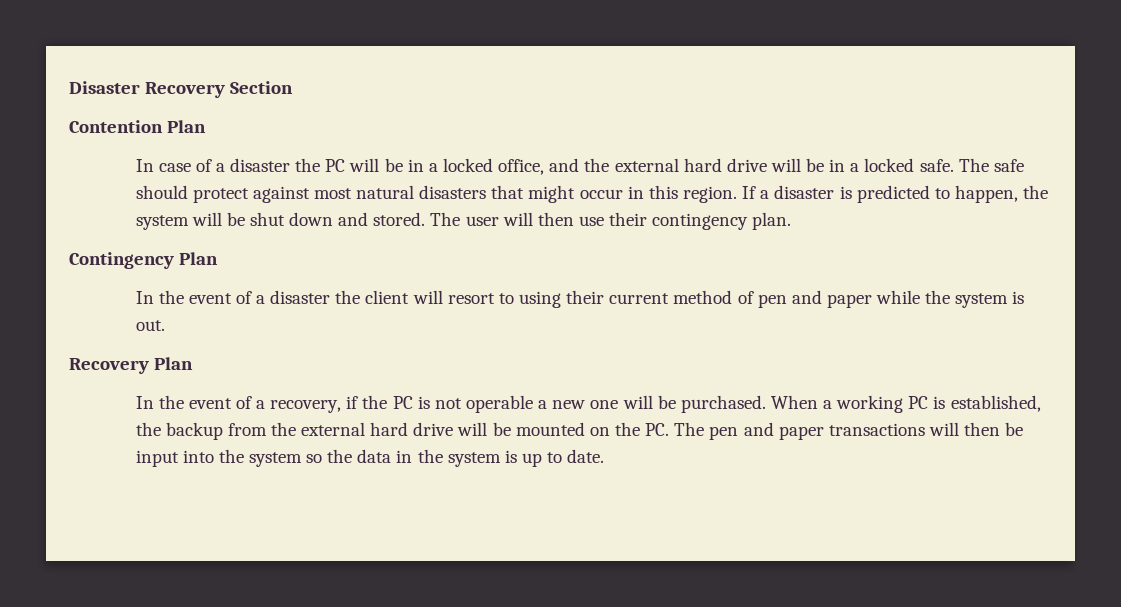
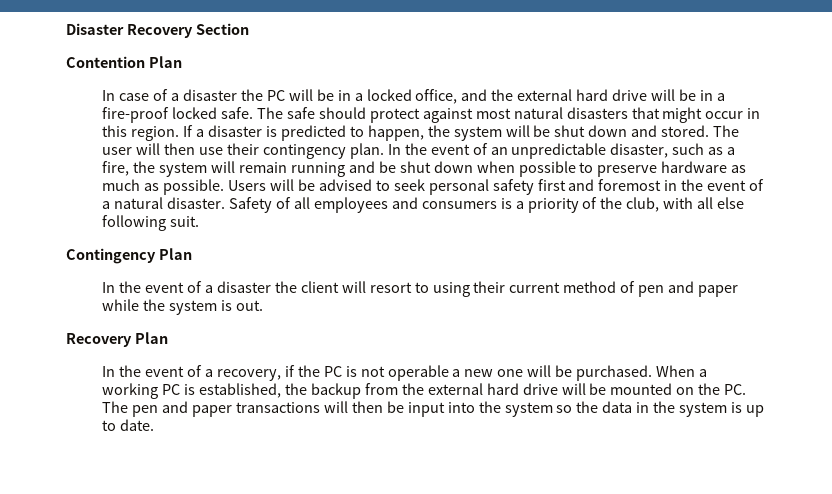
(860, 167) none -> [102,107,170,123] fire-proof
(792, 221) none -> [387,143,736,159] [102,161,747,177] [102,179,765,195] [102,197,745,213] [102,215,200,231] In the event of an unpredictable disaster, such as a fire, the system will remain running and be shut down when possible to preserve hardware as much as possible. Users will be advised to seek personal safety first and foremost in the event of a natural disaster. Safety of all employees and consumers is a priority of the club, with all else following suit.

